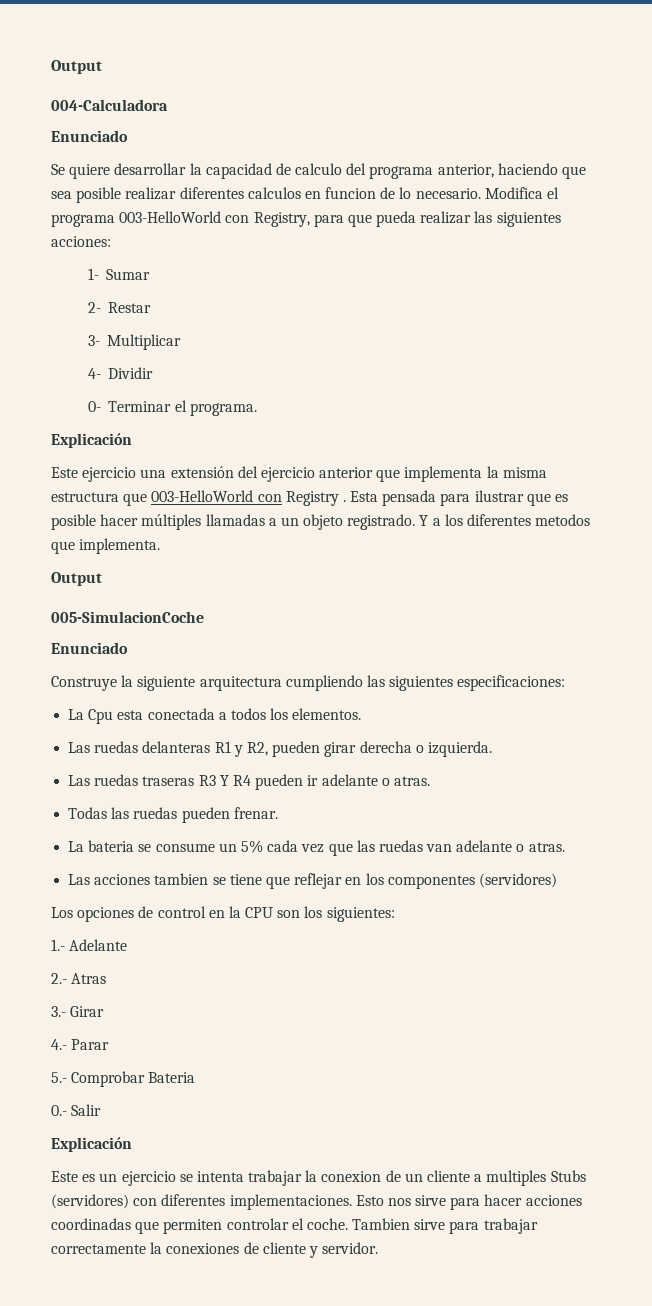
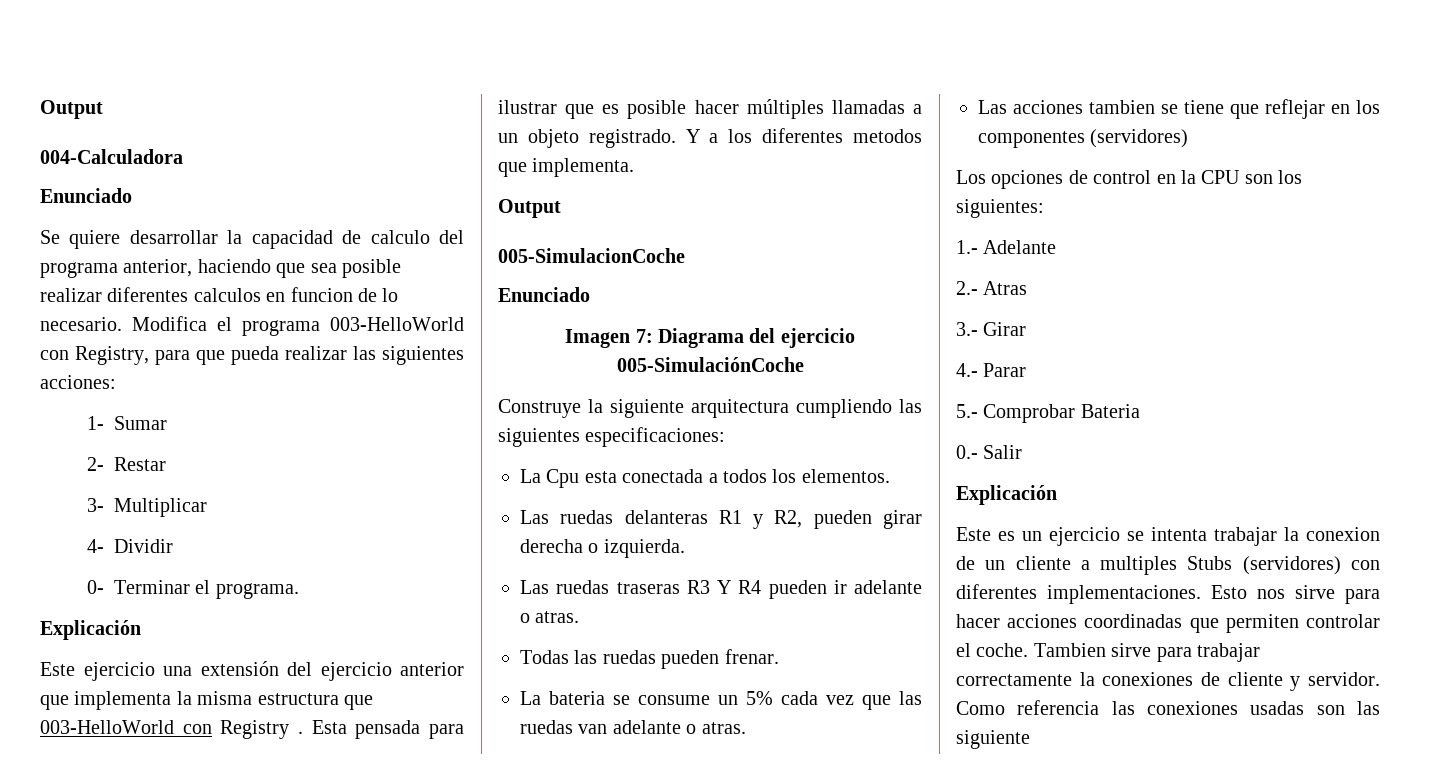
(128, 648) none -> [565,328,855,348] [616,357,804,372] // Imagen 7: Diagrama del ejercicio 005-SimulaciónCoche
(379, 1248) none -> [956,700,1380,715] [956,730,1030,749] Como referencia las conexiones usadas son las siguiente

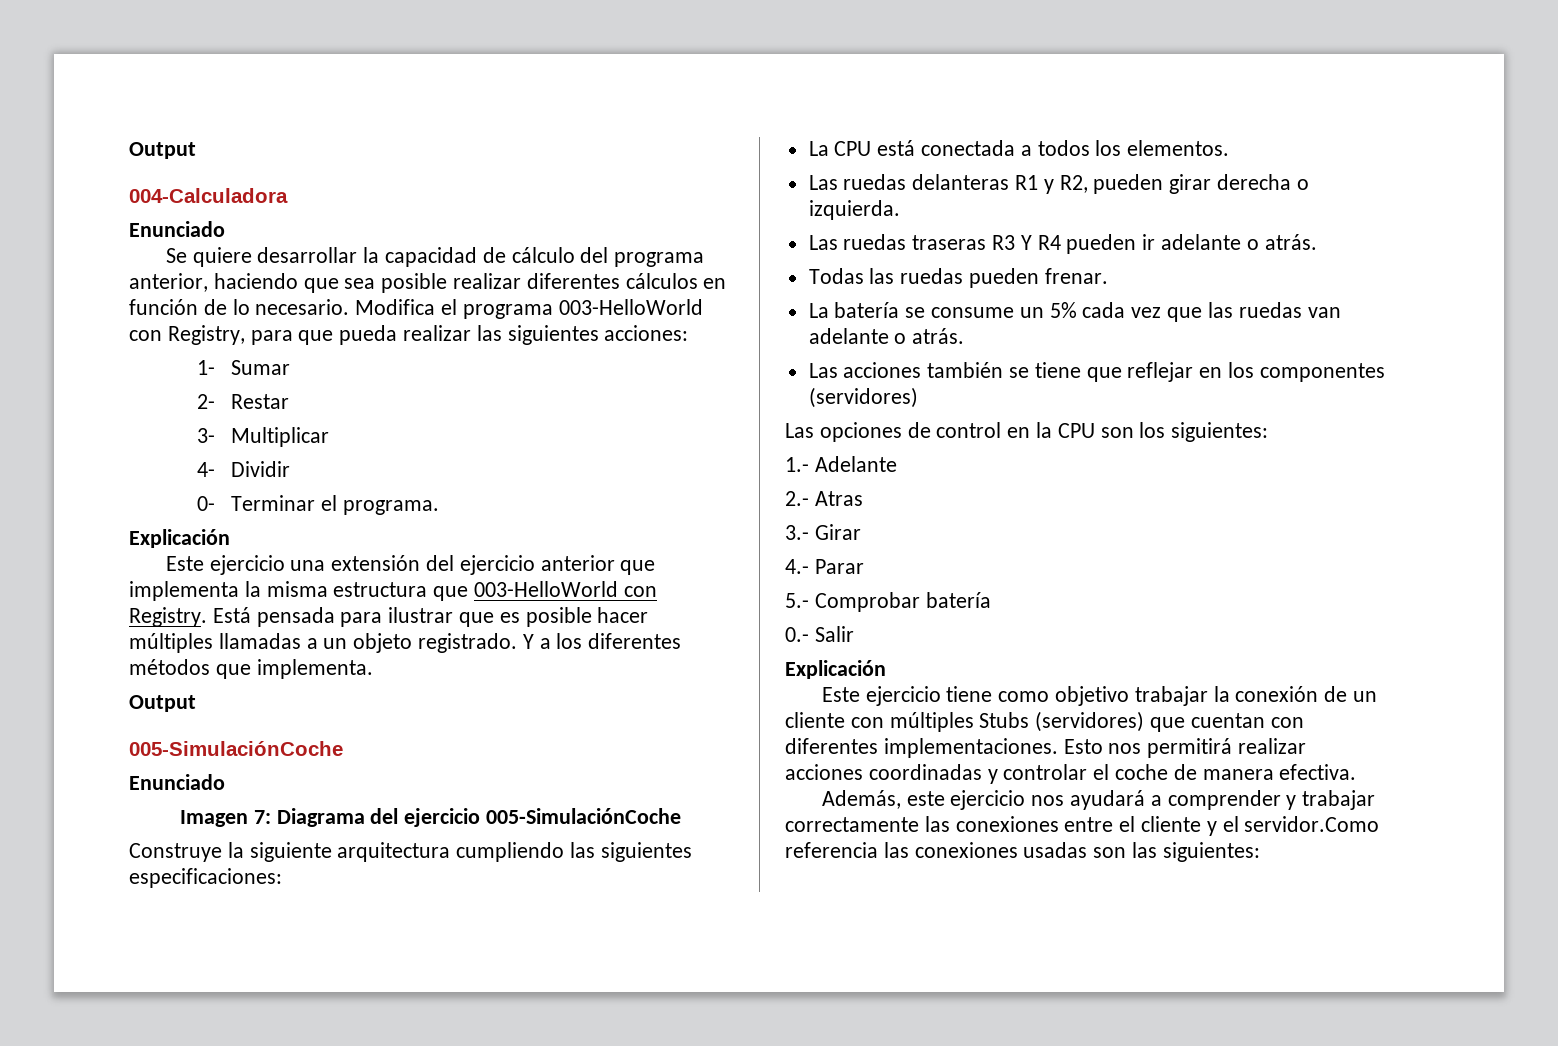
[370,230,430,244] calculo -> [511,247,575,263] cálculo
[193,287,353,302] calculos en funcion -> [625,273,727,289] [129,299,198,315] cálculos en función
[220,720,347,739] Registry . Esta -> [129,607,251,627] Registry. Está
[853,129,922,143] metodos -> [129,659,210,675] métodos
[498,248,685,263] 005-SimulacionCoche -> [129,741,343,756] 005-SimulaciónCoche
[546,469,617,488] Cpu esta -> [834,140,916,156] CPU está
[535,611,580,623] atras. -> [1264,234,1317,250] atrás.
[549,691,605,705] bateria -> [834,302,900,318] batería
[701,722,746,734] atras. -> [912,328,965,344] atrás.
[1089,100,1155,114] tambien -> [927,362,1004,378] también
[956,170,986,184] Los -> [785,423,814,438] Las
[1080,404,1140,418] Bateria -> [925,592,991,608] batería
[998,527,1207,546] es un ejercicio se intenta -> [865,686,1129,706] ejercicio tiene como objetivo
[1306,527,1380,541] conexion -> [1235,686,1319,702] conexión
[1080,556,1341,575] a multiples Stubs (servidores) -> [850,711,1265,732] con múltiples Stubs (servidores) que cuentan
[1295,585,1380,604] [956,614,1380,633] [956,643,1260,662] [956,672,1380,691] [956,701,1005,715] sirve para hacer acciones coordinadas que permiten controlar el coche. Tambien sirve para trabajar correctamente la conexiones de cliente y servidor. Como -> [1147,738,1307,758] [785,764,1357,784] [821,790,1376,810] [785,816,1380,836] permitirá realizar acciones coordinadas y controlar el coche de manera efectiva. // Además, este ejercicio nos ayudará a comprender y trabajar correctamente las conexiones entre el cliente y el servidor.Como
[956,730,1030,749] siguiente -> [1162,842,1260,862] siguientes:

